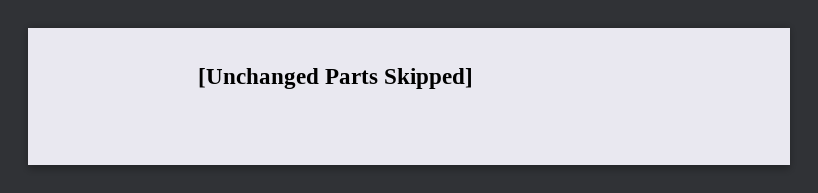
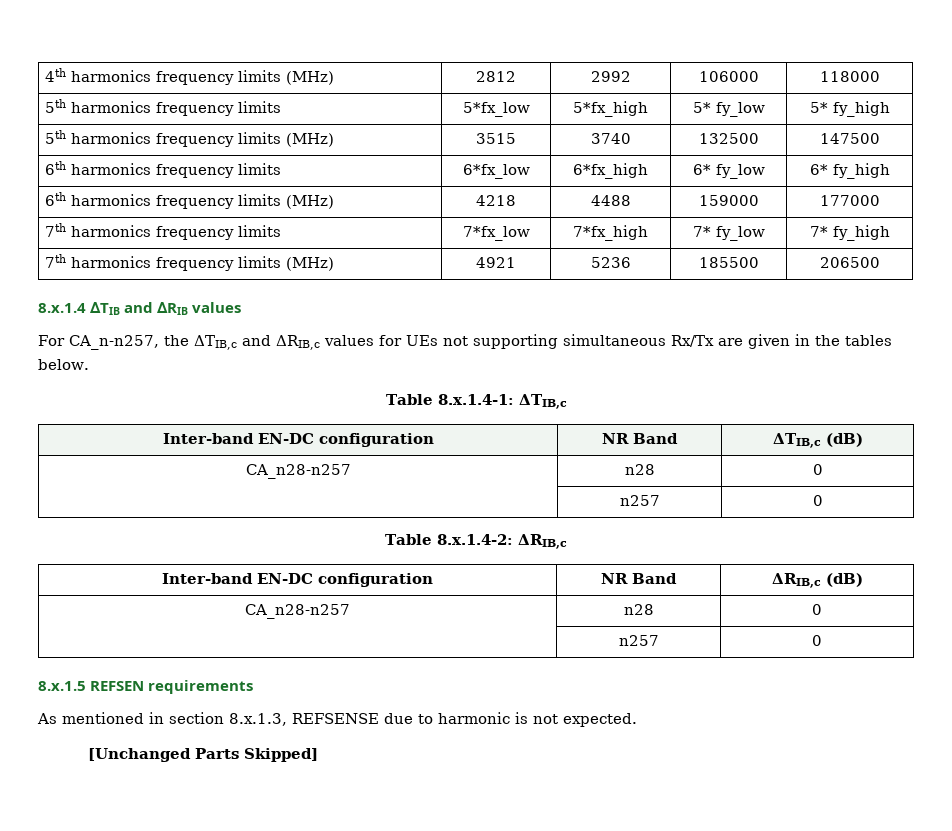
(197, 78) none -> [45,68,335,85] [476,71,516,82] [590,71,631,82] [698,71,759,82] [819,71,880,82] [45,99,282,116] [462,102,530,117] [573,101,648,117] [692,102,765,117] [809,101,890,117] [45,130,335,147] [476,133,516,144] [590,133,631,144] [698,133,759,144] [819,133,880,144] [45,161,282,178] [462,164,530,179] [573,163,648,179] [692,164,765,179] [809,163,890,179] [45,192,335,209] [476,195,516,206] [590,195,631,206] [698,195,759,206] [819,195,880,206] [45,223,282,240] [462,226,530,241] [573,225,648,241] [692,226,765,241] [809,225,890,241] [45,254,335,271] [476,257,516,268] [590,257,631,268] [698,257,759,268] [819,257,880,268] [38,302,242,315] [38,334,892,350] [38,359,89,370] [385,394,567,409] [162,433,434,447] [602,433,678,444] [772,433,863,448] [245,464,351,479] [624,464,655,475] [812,464,823,475] [619,495,660,506] [812,495,823,506] [385,534,567,549] [162,573,433,587] [601,573,677,584] [771,573,863,588] [245,604,350,619] [623,604,654,615] [812,604,822,615] [618,635,659,646] [812,635,822,646] [38,680,254,694] [37,712,637,727] 4th harmonics frequency limits (MHz) | 2812 | 2992 | 106000 | 118000 // 5th harmonics frequency limits | 5*fx_low | 5*fx_high | 5* fy_low | 5* fy_high // 5th harmonics frequency limits (MHz) | 3515 | 3740 | 132500 | 147500 // 6th harmonics frequency limits | 6*fx_low | 6*fx_high | 6* fy_low | 6* fy_high // 6th harmonics frequency limits (MHz) | 4218 | 4488 | 159000 | 177000 // 7th harmonics frequency limits | 7*fx_low | 7*fx_high | 7* fy_low | 7* fy_high // 7th harmonics frequency limits (MHz) | 4921 | 5236 | 185500 | 206500 // 8.x.1.4 ∆TIB and ∆RIB values // For CA_n-n257, the ΔTIB,c and ΔRIB,c values for UEs not supporting simultaneous Rx/Tx are given in the tables below. // Table 8.x.1.4-1: ΔTIB,c // Inter-band EN-DC configuration | NR Band | ΔTIB,c (dB) // CA_n28-n257 | n28 | 0 // | n257 | 0 // Table 8.x.1.4-2: ΔRIB,c // Inter-band EN-DC configuration | NR Band | ΔRIB,c (dB) // CA_n28-n257 | n28 | 0 // | n257 | 0 // 8.x.1.5 REFSEN requirements // As mentioned in section 8.x.1.3, REFSENSE due to harmonic is not expected. //

